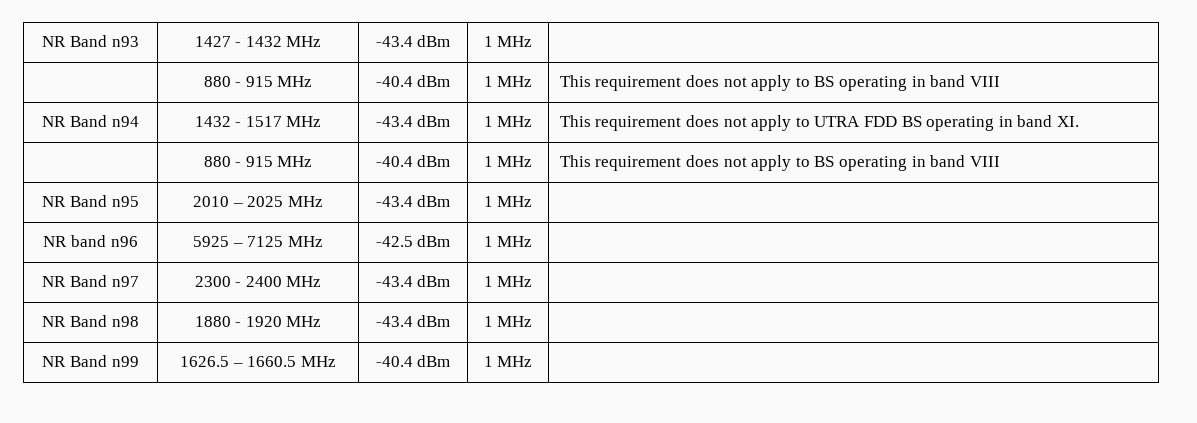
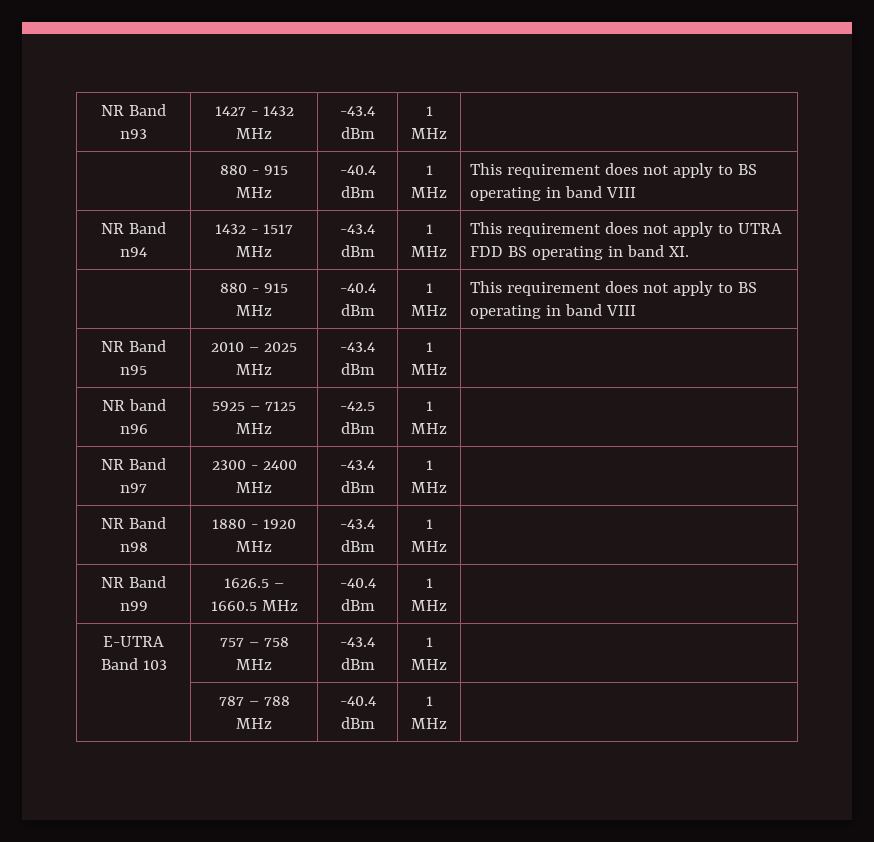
(533, 361) none -> [103,636,164,647] [100,658,167,670] [219,637,289,647] [236,659,272,670] [340,637,375,647] [340,658,375,670] [425,637,433,647] [411,659,447,670] [218,696,290,706] [236,718,272,729] [339,696,376,706] [340,717,375,729] [425,696,433,706] [411,718,447,729] // E-UTRA Band 103 | 757 – 758 MHz | -43.4 dBm | 1 MHz | // | 787 – 788 MHz | -40.4 dBm | 1 MHz |

